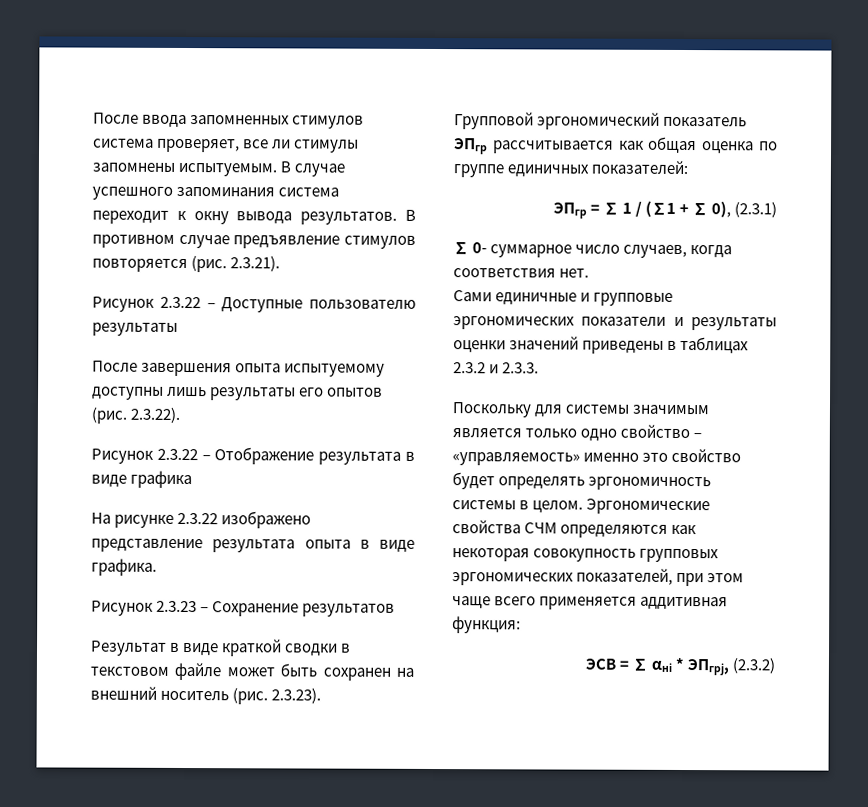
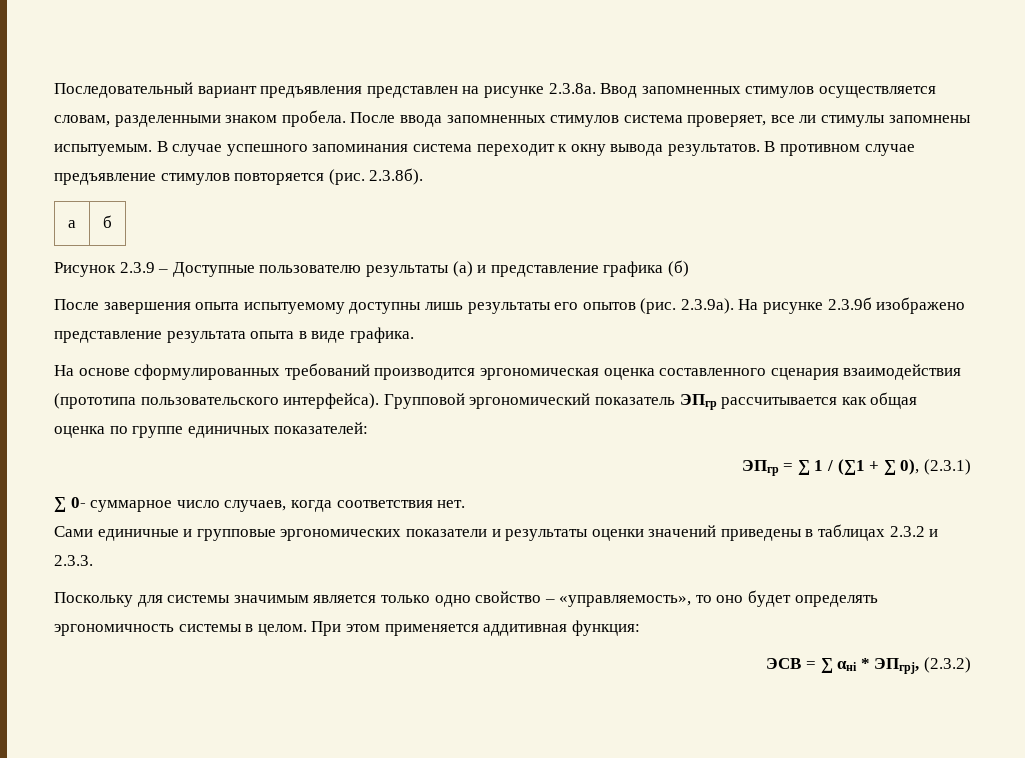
(93, 118) none -> [54,82,936,98] [54,110,346,127] Последовательный вариант предъявления представлен на рисунке 2.3.8а. Ввод запомненных стимулов осуществляется словам, разделенными знаком пробела.
[230,255,281,272] [92,296,201,312] 2.3.21). // Рисунок 2.3.22 -> [369,168,424,185] [68,220,76,228] [103,215,112,228] [54,262,155,277] 2.3.8б). // а | б // Рисунок 2.3.9
(178, 329) none -> [452,260,689,277] (а) и представление графика (б)
[130,406,181,423] [91,447,415,465] [91,470,193,489] 2.3.22). // Рисунок 2.3.22 – Отображение результата в виде графика // -> [680,298,734,314] 2.3.9а).
[177,512,219,525] 2.3.22 -> [827,297,872,310] 2.3.9б
[91,600,396,617] [90,639,352,657] [90,662,414,681] [90,686,322,705] Рисунок 2.3.23 – Сохранение результатов // Результат в виде краткой сводки в текстовом файле может быть сохранен на внешний носитель (рис. 2.3.23). // -> [54,363,962,380] [54,393,380,409] На основе сформулированных требований производится эргономическая оценка составленного сценария взаимодействия (прототипа пользовательского интерфейса).
[452,448,742,466] «управляемость» именно это свойство -> [559,595,744,607] «управляемость», то оно
[586,498,711,515] [452,520,698,538] [452,548,720,563] [452,568,745,587] [452,596,537,609] Эргономические свойства СЧМ определяются как некоторая совокупность групповых эргономических показателей, при этом чаще всего -> [311,621,380,636] При этом

